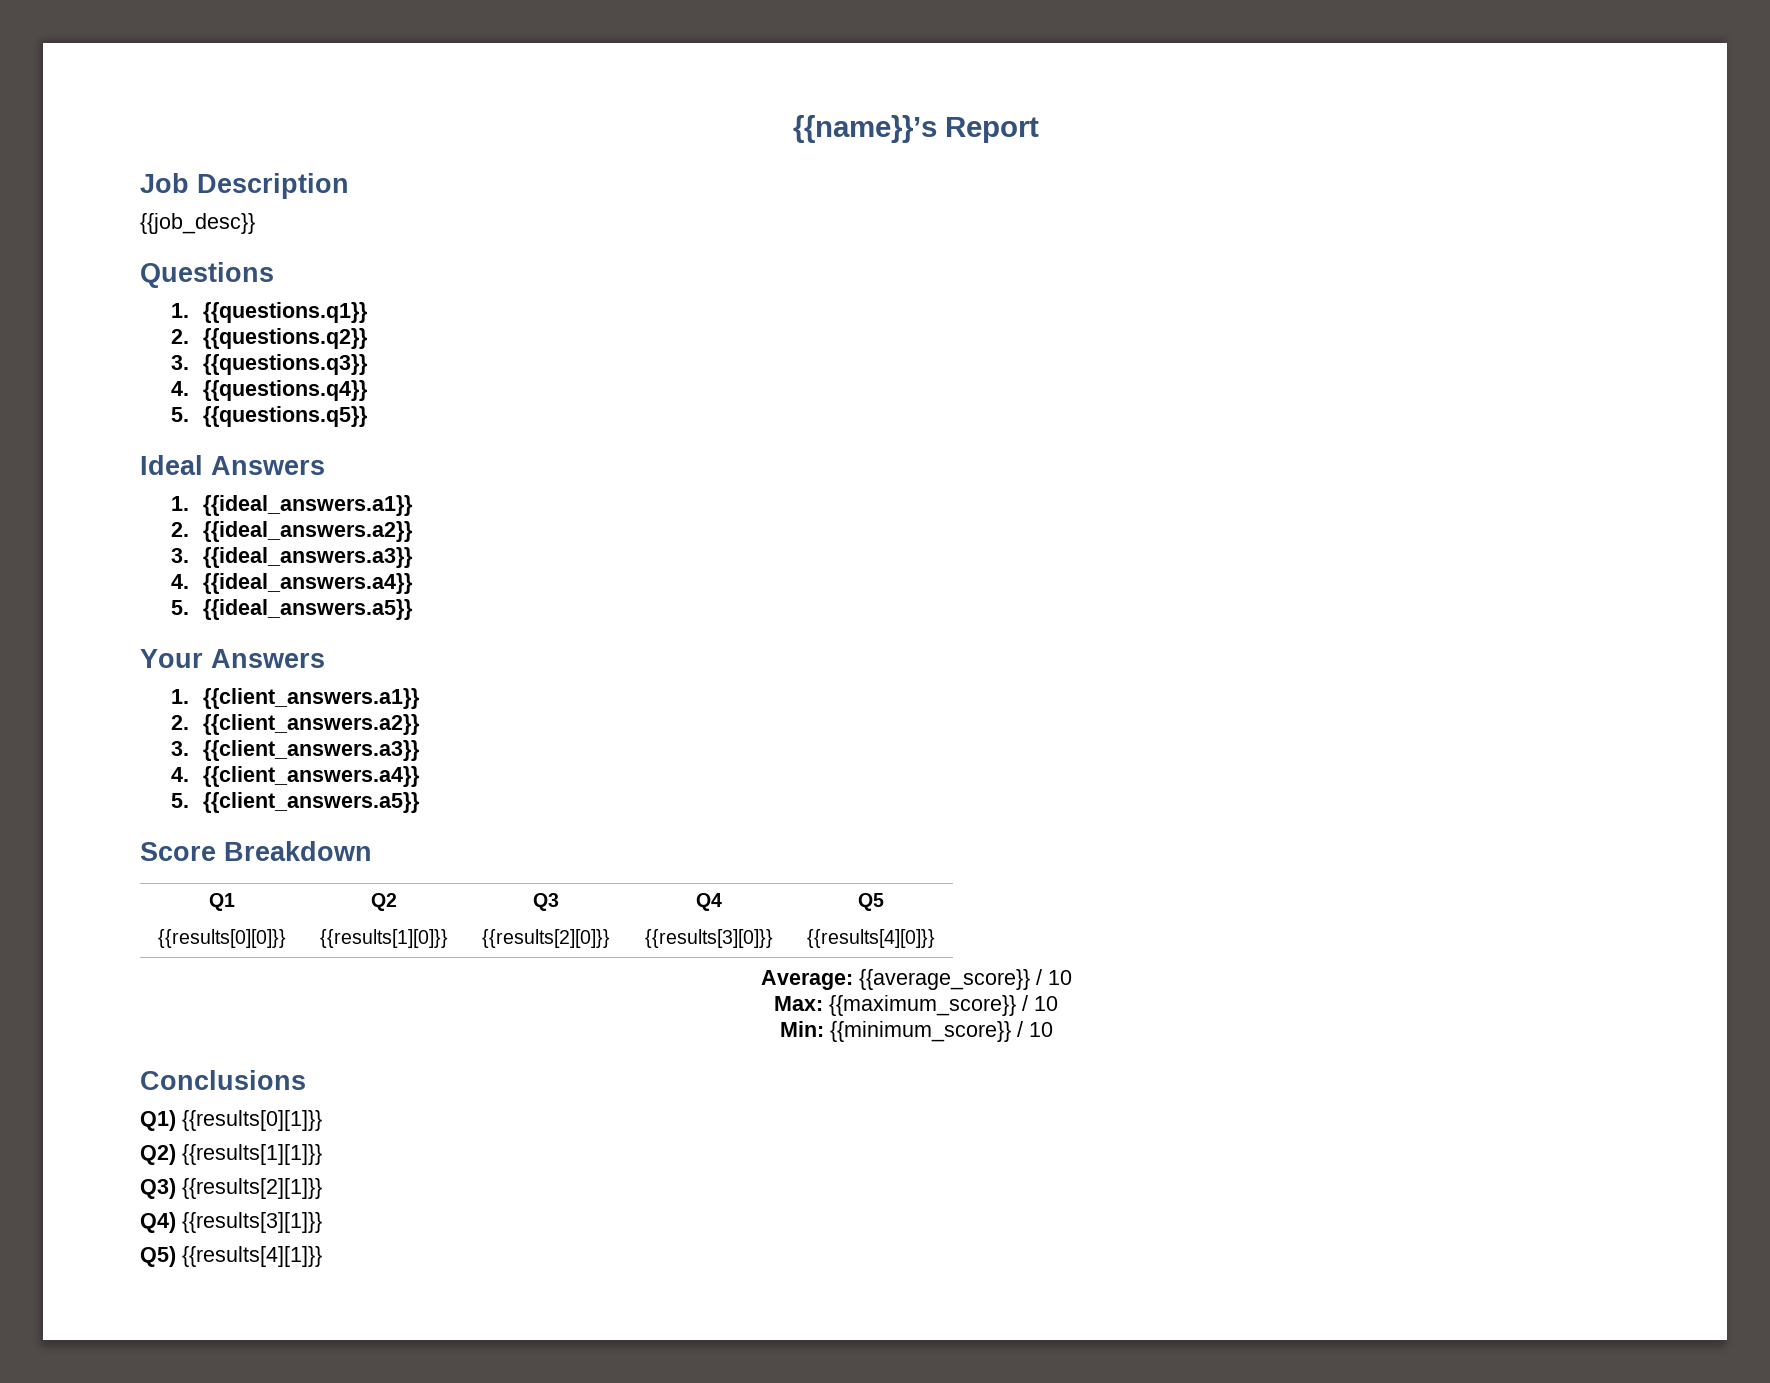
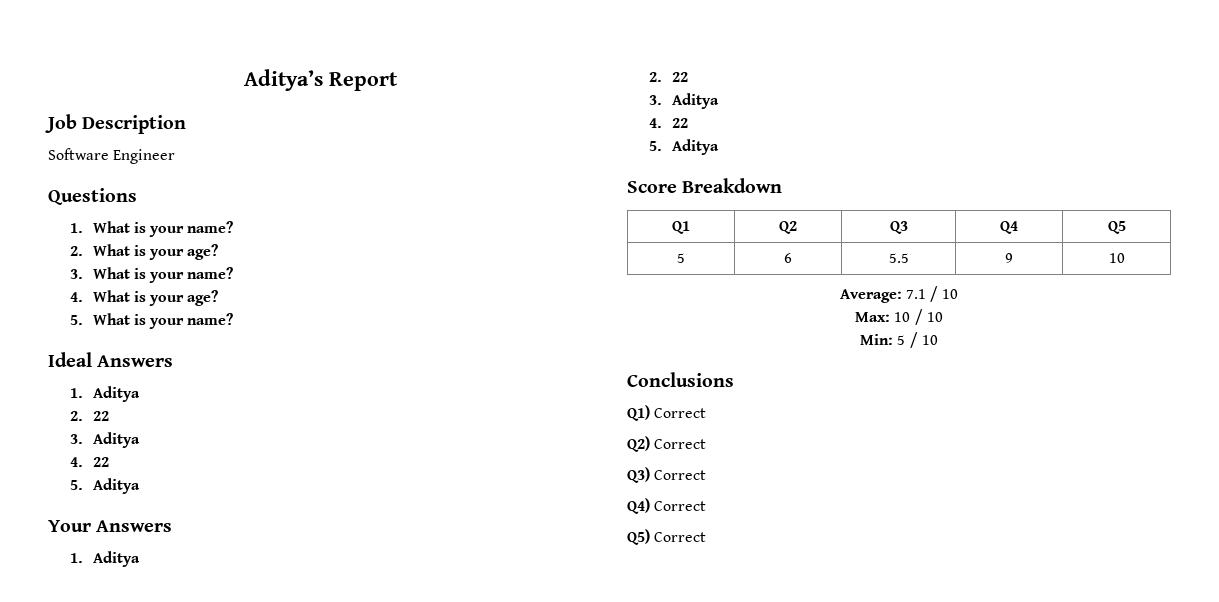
[793,115,937,143] {{name}}’s -> [243,69,323,91] Aditya’s
[140,213,255,234] {{job_desc}} -> [48,148,176,164] Software Engineer
[202,302,368,323] [171,328,368,349] [171,354,368,375] [171,380,368,401] [171,406,368,427] {{questions.q1}} // 2. {{questions.q2}} // 3. {{questions.q3}} // 4. {{questions.q4}} // 5. {{questions.q5}} -> [92,221,234,237] [70,244,219,260] [70,267,234,283] [70,290,219,306] [70,313,234,329] What is your name? // 2. What is your age? // 3. What is your name? // 4. What is your age? // 5. What is your name?
[202,495,413,516] [171,521,413,542] [171,547,413,568] [171,573,413,594] [171,599,413,620] {{ideal_answers.a1}} // 2. {{ideal_answers.a2}} // 3. {{ideal_answers.a3}} // 4. {{ideal_answers.a4}} // 5. {{ideal_answers.a5}} -> [92,386,140,402] [70,411,109,421] [70,432,140,448] [70,457,109,467] [70,478,140,494] Aditya // 2. 22 // 3. Aditya // 4. 22 // 5. Aditya
[202,688,420,709] [171,714,420,735] [171,740,420,761] [171,766,420,787] [171,792,420,813] {{client_answers.a1}} // 2. {{client_answers.a2}} // 3. {{client_answers.a3}} // 4. {{client_answers.a4}} // 5. {{client_answers.a5}} -> [92,551,140,567] [649,72,688,82] [649,93,719,109] [649,118,688,128] [649,139,719,155] Aditya // 2. 22 // 3. Aditya // 4. 22 // 5. Aditya
[157,929,286,948] [319,929,448,948] [482,929,610,948] [644,929,773,948] [807,929,935,948] {{results[0][0]}} | {{results[1][0]}} | {{results[2][0]}} | {{results[3][0]}} | {{results[4][0]}} -> [677,253,685,263] [784,253,792,263] [888,253,909,263] [1005,253,1013,263] [1108,253,1125,263] 5 | 6 | 5.5 | 9 | 10
[858,969,1030,990] {{average_score}} -> [905,289,926,299] 7.1
[829,995,1016,1016] {{maximum_score}} -> [894,312,911,322] 10
[829,1021,1011,1042] {{minimum_score}} -> [897,335,906,345] 5
[182,1110,322,1131] {{results[0][1]}} -> [654,408,707,418] Correct
[182,1144,322,1165] {{results[1][1]}} -> [654,439,707,449] Correct
[182,1178,322,1199] {{results[2][1]}} -> [654,470,707,480] Correct
[182,1212,322,1233] {{results[3][1]}} -> [654,501,707,511] Correct
[182,1246,322,1267] {{results[4][1]}} -> [654,532,707,542] Correct

